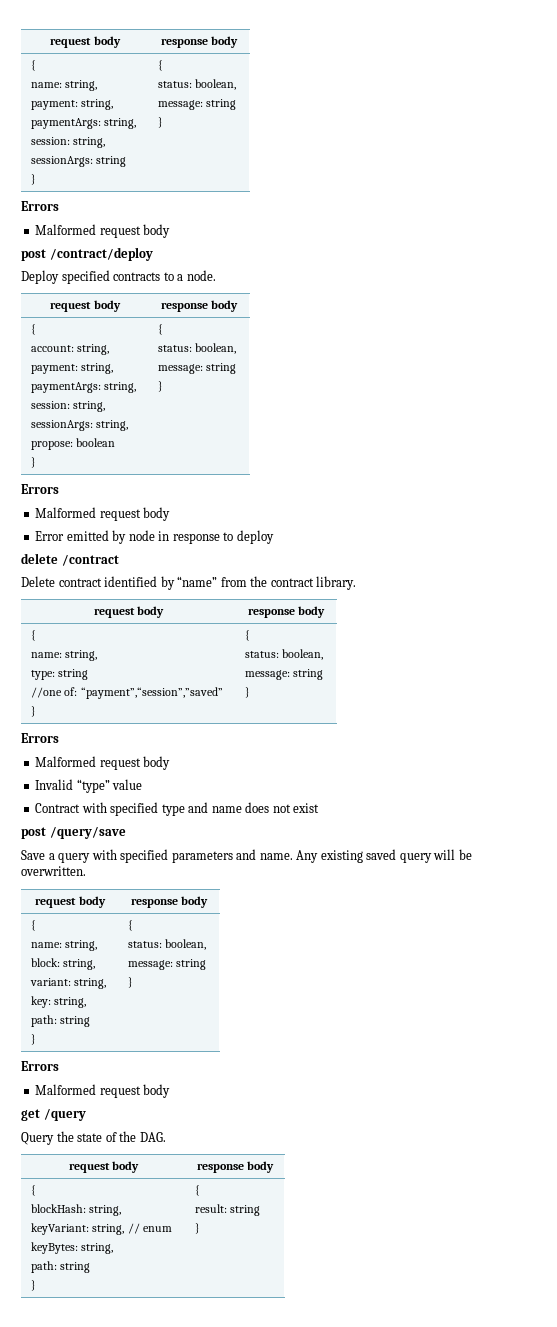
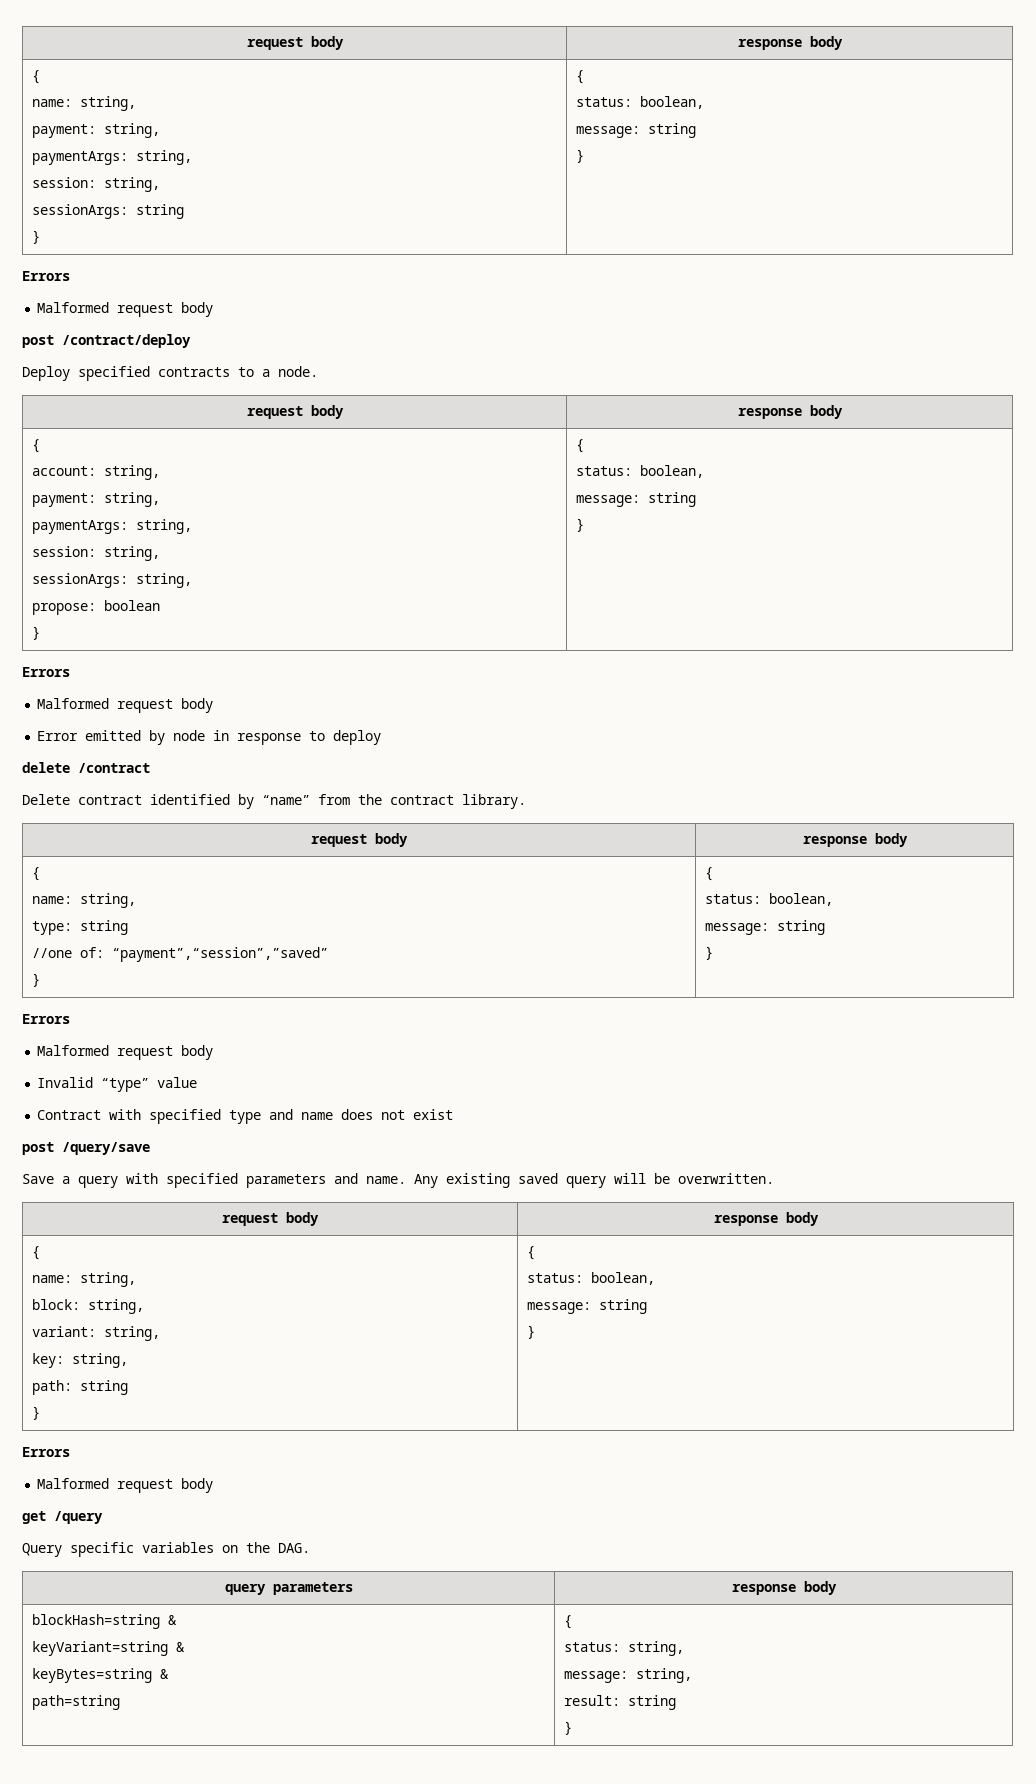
[56,1131,117,1142] the state of -> [70,1542,238,1557] specific variables on
[68,1161,140,1173] [196,1161,275,1173] [31,1185,37,1196] [31,1204,122,1216] [31,1223,172,1235] [31,1242,114,1254] [31,1261,91,1273] [31,1280,37,1291] [195,1185,201,1196] request body | response body // { // blockHash: string, // keyVariant: string, // enum // keyBytes: string, // path: string // } | { -> [224,1582,353,1595] [731,1581,837,1595] [32,1614,178,1629] [32,1641,186,1656] [32,1668,170,1683] [32,1695,121,1710] [564,1615,573,1629] [564,1641,685,1656] [564,1668,693,1683] query parameters | response body // blockHash=string & // keyVariant=string & // keyBytes=string & // path=string | { // status: string, // message: string,

